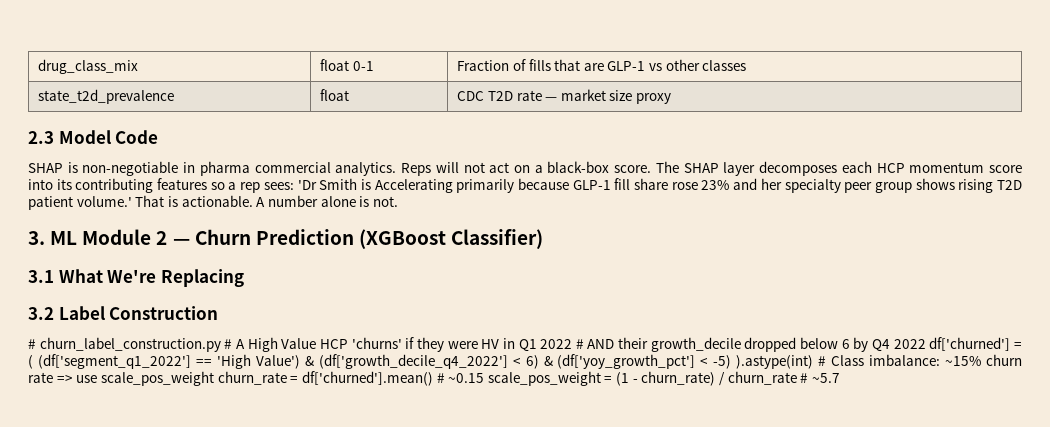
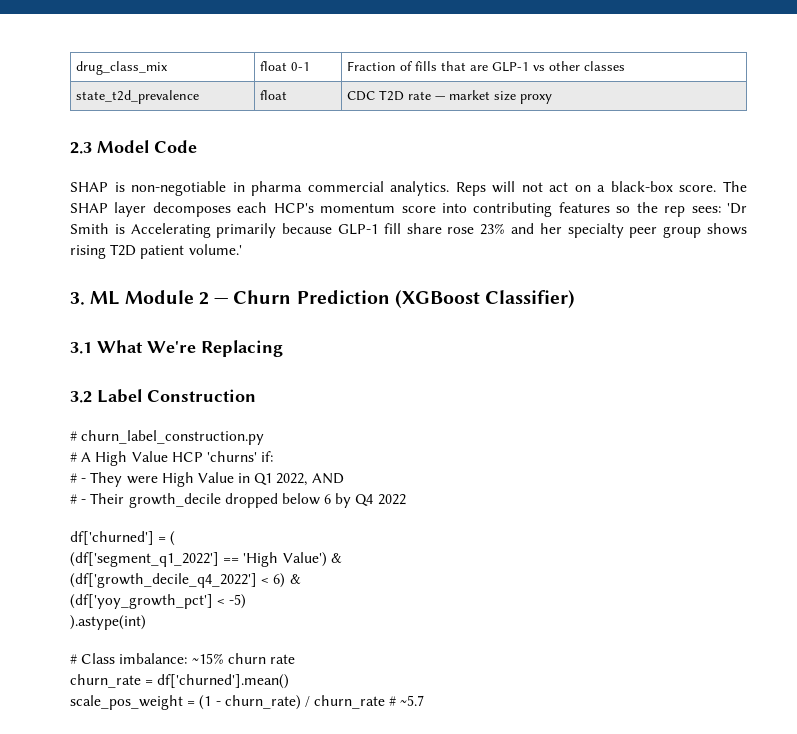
[876,163,905,173] HCP -> [273,203,314,213] HCP's
[56,179,72,190] its -> (467, 208) none
[228,182,237,190] a -> [636,202,658,213] the
[135,195,398,207] That is actionable. A number alone is not. -> (242, 249) none
(221, 344) none -> (265, 437) //
[405,337,649,352] if they were HV in Q1 2022 # AND their -> [261,451,274,462] [70,472,344,487] [70,493,125,504] if: // # - They were High Value in Q1 2022, AND // # - Their
(926, 344) none -> (406, 499) //
(33, 362) none -> (176, 538) //
(314, 361) none -> (342, 558) //
(553, 361) none -> (301, 579) //
(732, 362) none -> (247, 601) //
(814, 362) none -> (146, 622) //
[56,371,214,386] => use scale_pos_weight -> (295, 659) //
[436,373,485,383] # ~0.15 -> (290, 681) //

